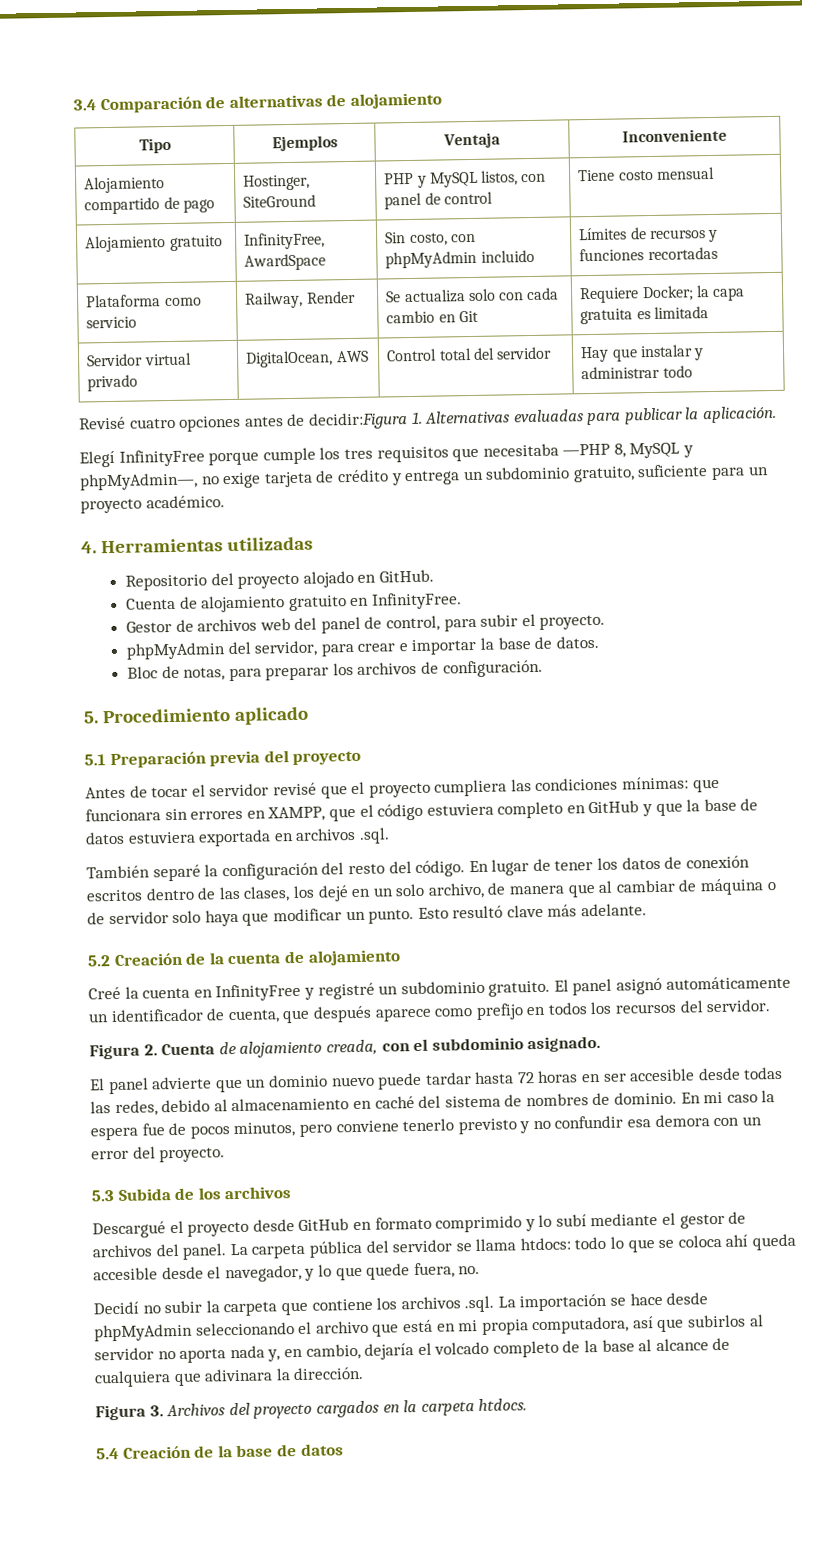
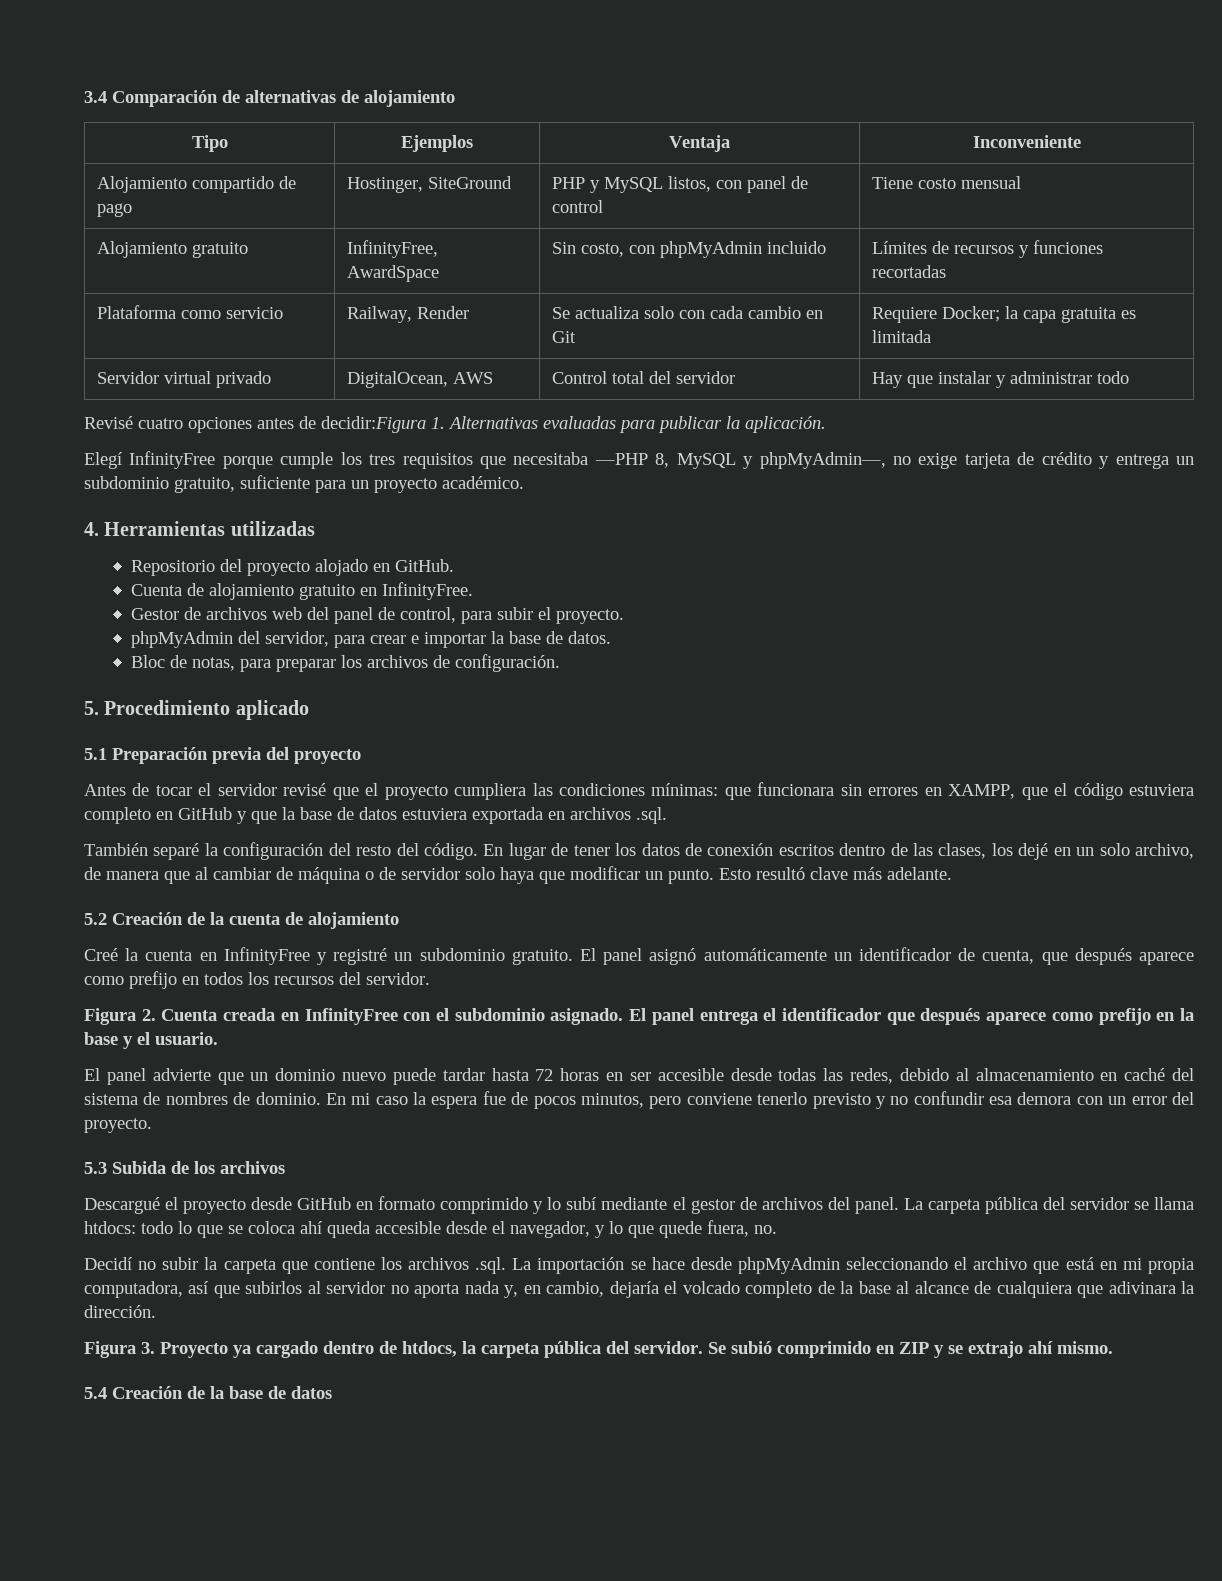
[218,1039,378,1058] de alojamiento creada, -> [223,1008,398,1025] creada en InfinityFree
(602, 1044) none -> [629,1008,1194,1025] [84,1032,218,1049] El panel entrega el identificador que después aparece como prefijo en la base y el usuario.
[166,1398,528,1419] Archivos del proyecto cargados en la carpeta htdocs. -> [160,1341,1113,1358] Proyecto ya cargado dentro de htdocs, la carpeta pública del servidor. Se subió comprimido en ZIP y se extrajo ahí mismo.

